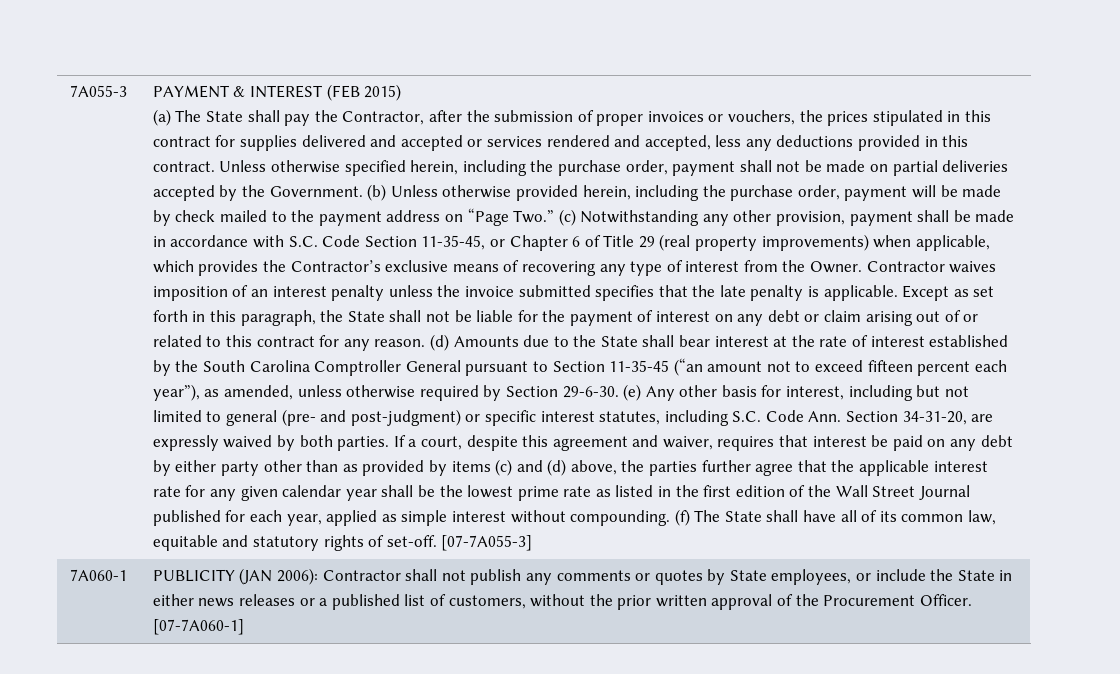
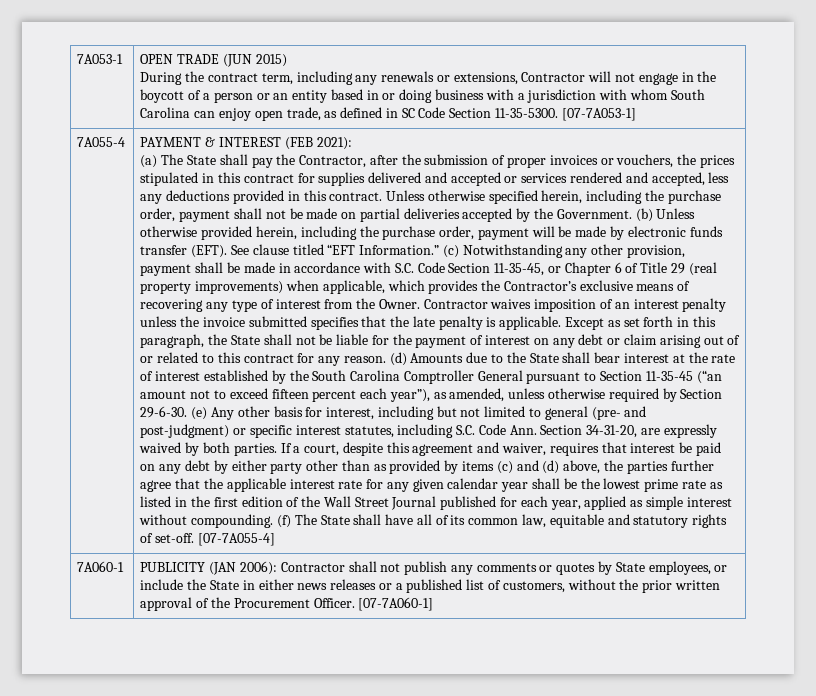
[69,85,127,97] 7A055-3 -> [77,54,124,64] [140,54,287,67] [140,71,717,85] [140,89,705,103] [140,107,636,121] [77,137,126,147] 7A053-1 | OPEN TRADE (JUN 2015) // During the contract term, including any renewals or extensions, Contractor will not engage in the boycott of a person or an entity based in or doing business with a jurisdiction with whom South Carolina can enjoy open trade, as defined in SC Code Section 11-35-5300. [07-7A053-1] // 7A055-4
[364,84,402,101] 2015) -> [316,137,352,150] 2021):
[175,208,555,226] check mailed to the payment address on “Page Two.” -> [627,226,723,237] [140,244,440,258] electronic funds transfer (EFT). See clause titled “EFT Information.”
[441,535,533,551] [07-7A055-3] -> [198,533,276,546] [07-7A055-4]

